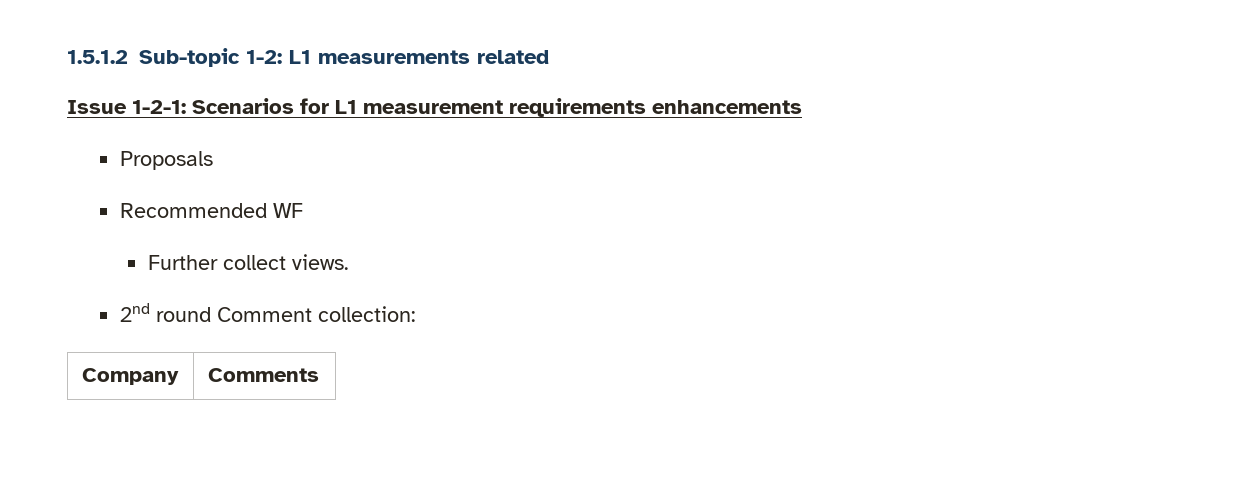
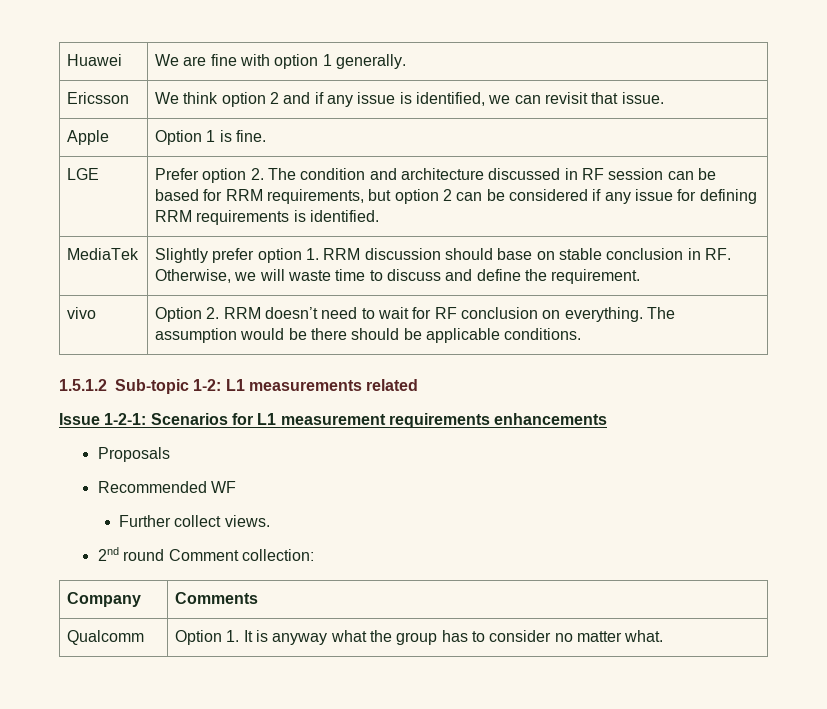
(67, 57) none -> [67,54,123,66] [155,54,407,69] [67,92,130,104] [155,92,664,107] [67,130,110,145] [155,130,267,145] [67,168,100,180] [155,168,716,183] [155,189,757,204] [155,210,380,225] [67,248,140,260] [155,248,731,263] [155,269,641,284] [67,307,97,319] [155,307,675,322] [155,328,582,343] Huawei | We are fine with option 1 generally. // Ericsson | We think option 2 and if any issue is identified, we can revisit that issue. // Apple | Option 1 is fine. // LGE | Prefer option 2. The condition and architecture discussed in RF session can be based for RRM requirements, but option 2 can be considered if any issue for defining RRM requirements is identified. // MediaTek | Slightly prefer option 1. RRM discussion should base on stable conclusion in RF. Otherwise, we will waste time to discuss and define the requirement. // vivo | Option 2. RRM doesn’t need to wait for RF conclusion on everything. The assumption would be there should be applicable conditions. //
(319, 375) none -> [67,630,145,645] [175,630,664,645] // Qualcomm | Option 1. It is anyway what the group has to consider no matter what.

